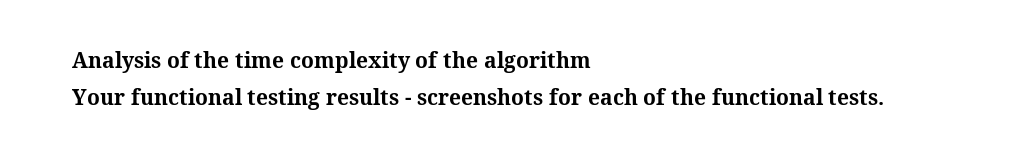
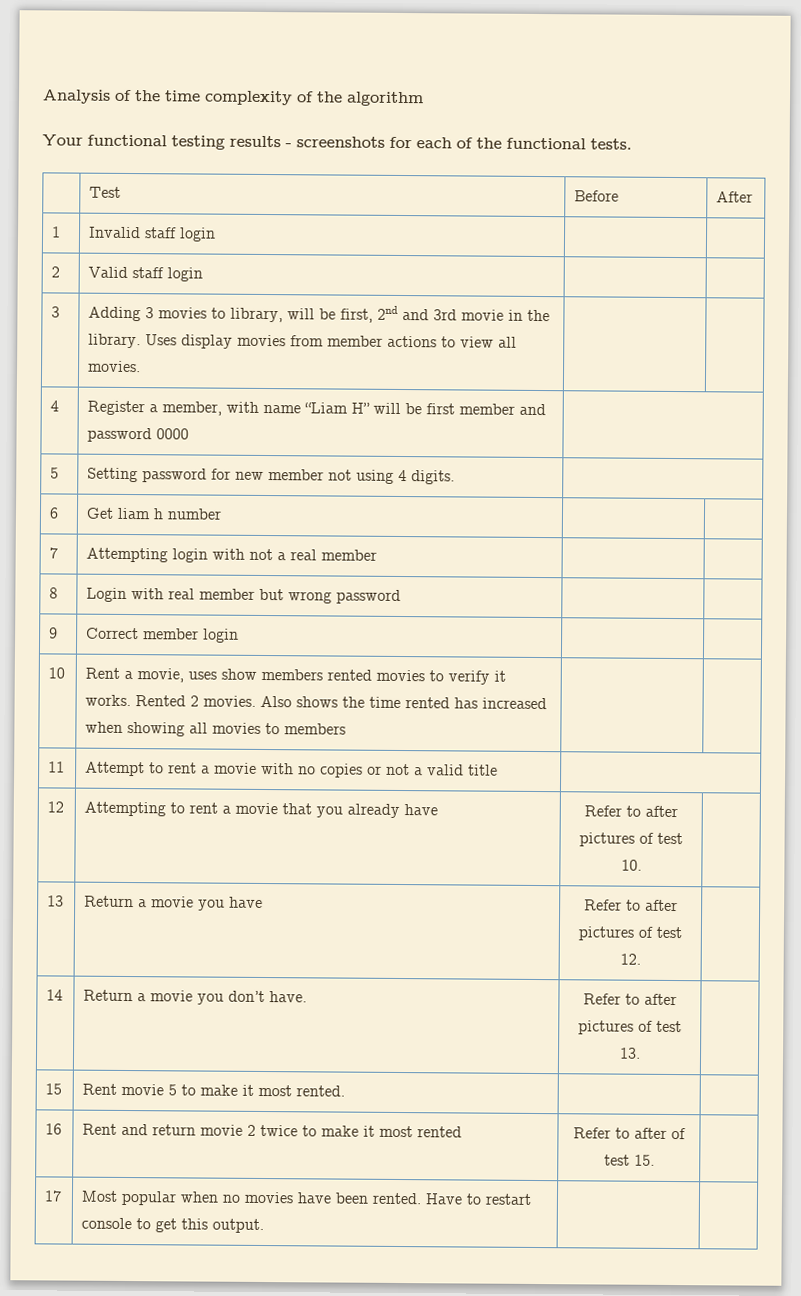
(885, 97) none -> [89,186,122,198] [574,190,620,202] [716,191,754,203] [52,226,62,238] [88,226,217,242] [51,266,61,278] [88,266,204,282] [51,306,61,318] [88,305,551,323] [88,333,518,349] [88,360,142,373] [50,400,60,412] [87,400,547,416] [87,427,190,443] [50,467,60,479] [87,467,456,485] [49,507,60,519] [86,507,223,520] [49,547,59,559] [86,547,378,563] [49,587,59,599] [86,587,402,605] [49,627,59,639] [86,627,240,643] [48,667,66,679] [85,667,507,685] [85,694,548,710] [85,721,347,737] [48,761,66,773] [85,761,499,778] [47,801,65,813] [84,801,439,819] [584,805,678,818] [579,832,683,847] [620,859,642,871] [47,895,65,907] [84,895,264,911] [584,899,678,912] [578,926,682,941] [619,953,641,965] [46,989,64,1001] [83,989,308,1005] [583,993,677,1006] [578,1020,682,1035] [618,1047,641,1059] [45,1083,63,1095] [82,1083,346,1097] [45,1123,63,1135] [82,1123,463,1138] [573,1127,686,1140] [603,1154,655,1166] [44,1190,63,1202] [81,1190,533,1206] [81,1217,265,1234] // | Test | Before | After // 1 | Invalid staff login | | // 2 | Valid staff login | | // 3 | Adding 3 movies to library, will be first, 2nd and 3rd movie in the library. Uses display movies from member actions to view all movies. | | // 4 | Register a member, with name “Liam H” will be first member and password 0000 | // 5 | Setting password for new member not using 4 digits. | // 6 | Get liam h number | | // 7 | Attempting login with not a real member | | // 8 | Login with real member but wrong password | | // 9 | Correct member login | | // 10 | Rent a movie, uses show members rented movies to verify it works. Rented 2 movies. Also shows the time rented has increased when showing all movies to members | | // 11 | Attempt to rent a movie with no copies or not a valid title | // 12 | Attempting to rent a movie that you already have | Refer to after pictures of test 10. | // 13 | Return a movie you have | Refer to after pictures of test 12. | // 14 | Return a movie you don’t have. | Refer to after pictures of test 13. | // 15 | Rent movie 5 to make it most rented. | | // 16 | Rent and return movie 2 twice to make it most rented | Refer to after of test 15. | // 17 | Most popular when no movies have been rented. Have to restart console to get this output. | |

